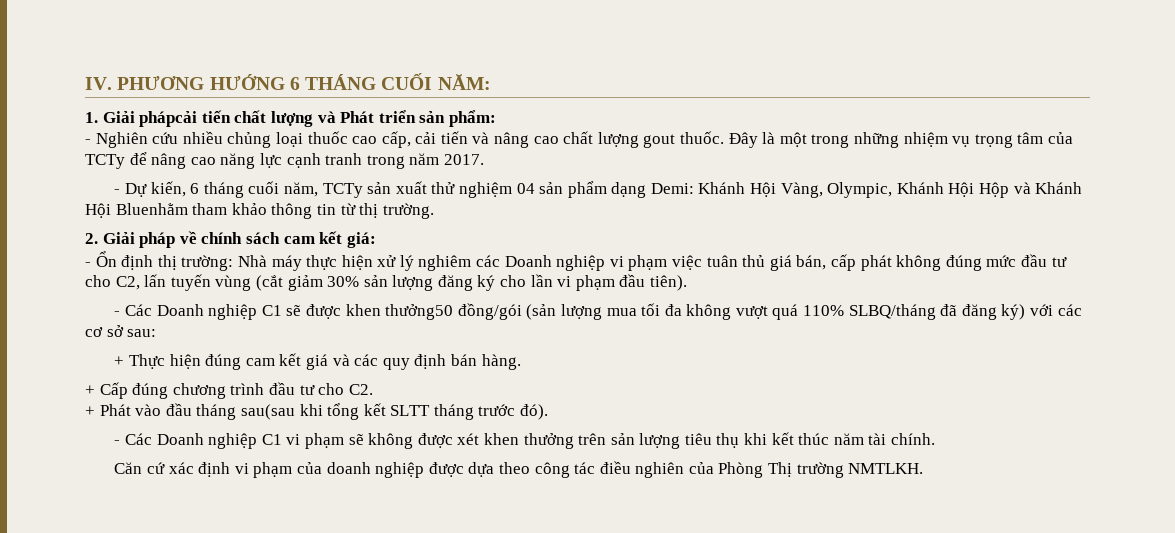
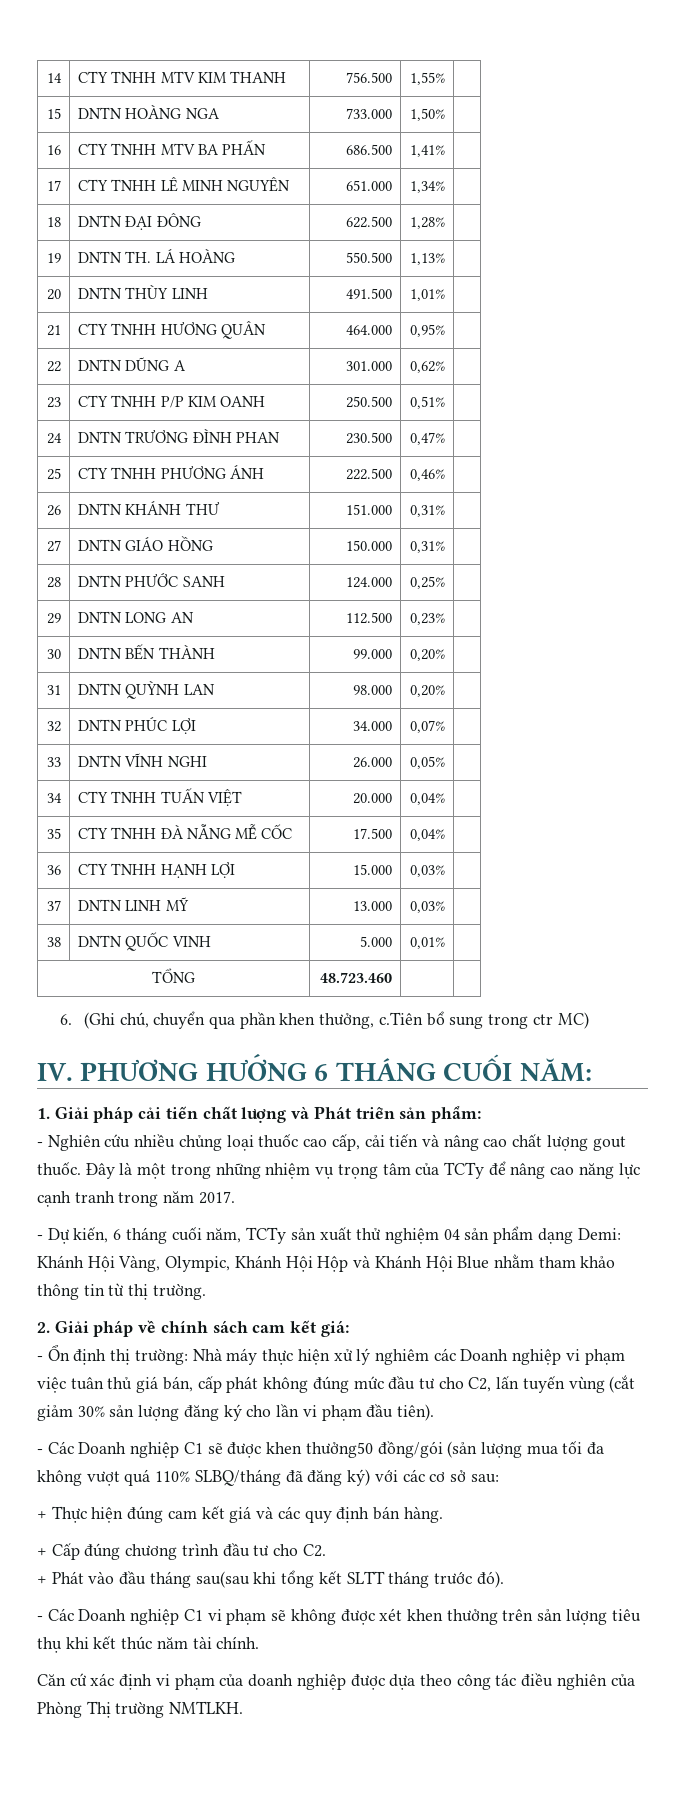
(85, 83) none -> [46,73,62,83] [77,71,287,83] [346,72,393,83] [410,72,446,85] [46,108,61,119] [77,105,220,119] [346,108,393,119] [410,108,446,121] [46,145,61,155] [77,140,267,155] [346,144,393,155] [410,145,446,157] [46,180,61,191] [77,176,291,192] [346,180,393,191] [410,181,446,193] [46,217,61,227] [77,212,201,230] [346,216,393,228] [410,217,446,229] [46,253,61,263] [77,249,235,263] [346,252,393,263] [410,253,446,265] [46,289,61,300] [77,285,208,299] [346,288,393,299] [410,289,446,301] [46,325,61,336] [77,320,266,339] [346,325,393,335] [410,324,446,337] [46,361,61,372] [77,357,186,371] [346,361,393,371] [410,361,446,373] [46,397,61,408] [77,395,266,408] [346,396,393,408] [410,396,446,409] [46,433,62,444] [77,429,280,443] [346,432,393,444] [410,432,446,445] [46,468,61,480] [77,465,264,479] [346,468,393,480] [410,469,446,481] [46,505,61,516] [77,501,220,515] [346,504,393,515] [410,505,446,517] [46,540,61,552] [77,536,213,551] [346,540,393,551] [410,541,446,553] [46,577,61,588] [77,573,225,587] [346,577,393,588] [410,576,446,589] [46,613,61,624] [77,611,194,623] [346,612,393,624] [410,613,446,625] [46,649,61,659] [77,644,215,660] [353,649,393,659] [410,649,446,661] [46,685,61,695] [77,681,215,699] [353,685,393,695] [410,685,446,697] [46,721,61,732] [77,717,196,734] [353,721,393,731] [410,720,446,733] [46,757,61,767] [77,753,207,767] [353,757,393,768] [410,756,446,769] [46,793,62,803] [77,788,242,806] [353,793,393,804] [410,793,446,805] [46,828,61,839] [77,824,293,840] [353,828,393,839] [410,829,446,841] [46,865,61,875] [77,862,235,878] [353,864,393,875] [410,865,446,877] [46,900,61,911] [77,897,189,911] [353,901,393,911] [410,901,446,913] [46,937,61,947] [77,932,211,951] [360,936,393,947] [410,937,446,949] [152,968,195,983] [320,972,393,983] [60,1011,589,1029] 14 | CTY TNHH MTV KIM THANH | 756.500 | 1,55% | // 15 | DNTN HOÀNG NGA | 733.000 | 1,50% | // 16 | CTY TNHH MTV BA PHẤN | 686.500 | 1,41% | // 17 | CTY TNHH LÊ MINH NGUYÊN | 651.000 | 1,34% | // 18 | DNTN ĐẠI ĐÔNG | 622.500 | 1,28% | // 19 | DNTN TH. LÁ HOÀNG | 550.500 | 1,13% | // 20 | DNTN THÙY LINH | 491.500 | 1,01% | // 21 | CTY TNHH HƯƠNG QUÂN | 464.000 | 0,95% | // 22 | DNTN DŨNG A | 301.000 | 0,62% | // 23 | CTY TNHH P/P KIM OANH | 250.500 | 0,51% | // 24 | DNTN TRƯƠNG ĐÌNH PHAN | 230.500 | 0,47% | // 25 | CTY TNHH PHƯƠNG ÁNH | 222.500 | 0,46% | // 26 | DNTN KHÁNH THƯ | 151.000 | 0,31% | // 27 | DNTN GIÁO HỒNG | 150.000 | 0,31% | // 28 | DNTN PHƯỚC SANH | 124.000 | 0,25% | // 29 | DNTN LONG AN | 112.500 | 0,23% | // 30 | DNTN BẾN THÀNH | 99.000 | 0,20% | // 31 | DNTN QUỲNH LAN | 98.000 | 0,20% | // 32 | DNTN PHÚC LỢI | 34.000 | 0,07% | // 33 | DNTN VĨNH NGHI | 26.000 | 0,05% | // 34 | CTY TNHH TUẤN VIỆT | 20.000 | 0,04% | // 35 | CTY TNHH ĐÀ NẴNG MỄ CỐC | 17.500 | 0,04% | // 36 | CTY TNHH HẠNH LỢI | 15.000 | 0,03% | // 37 | DNTN LINH MỸ | 13.000 | 0,03% | // 38 | DNTN QUỐC VINH | 5.000 | 0,01% | // TỔNG | 48.723.460 | | // 6. (Ghi chú, chuyển qua phần khen thưởng, c.Tiên bổ sung trong ctr MC) //
[139,111,198,127] phápcải -> [93,1106,162,1123] pháp cải
[115,203,188,215] Bluenhằm -> [457,1254,534,1269] Blue nhằm

